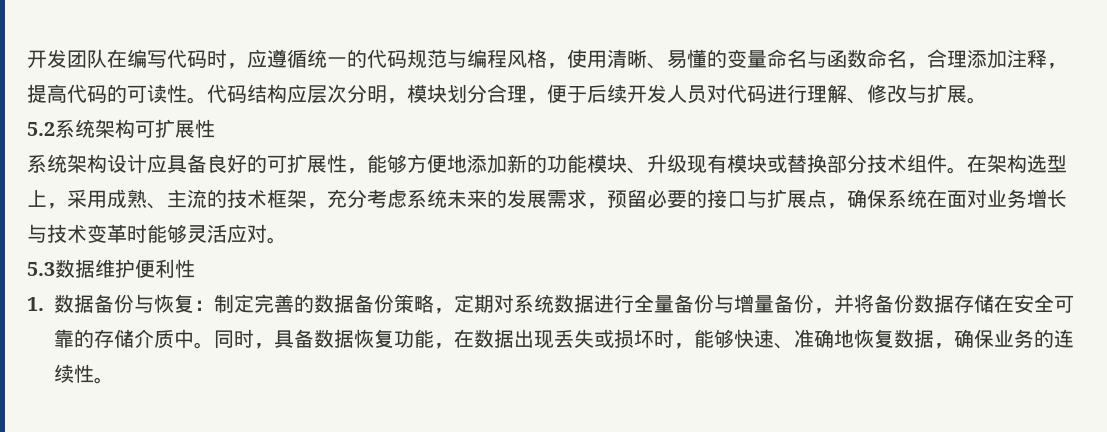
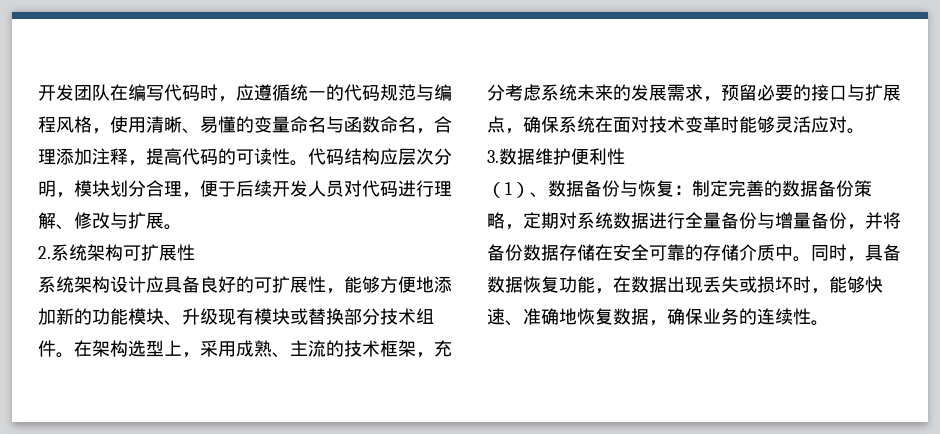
[27,122,55,136] 5.2 -> [38,246,51,259] 2.
[987,189,1067,208] [27,224,47,243] 业务增长与 -> (649, 124) none
[27,262,55,276] 5.3 -> [487,150,499,163] 3.
[27,297,44,311] 1. -> [487,182,548,198] （1）、

